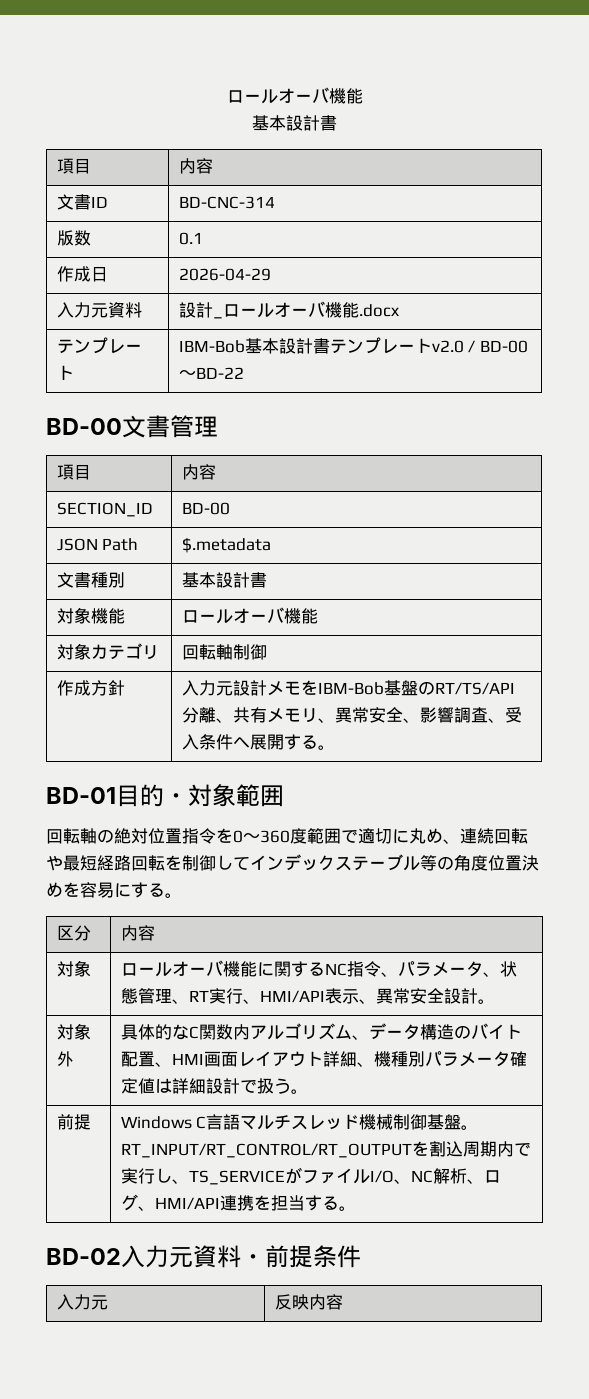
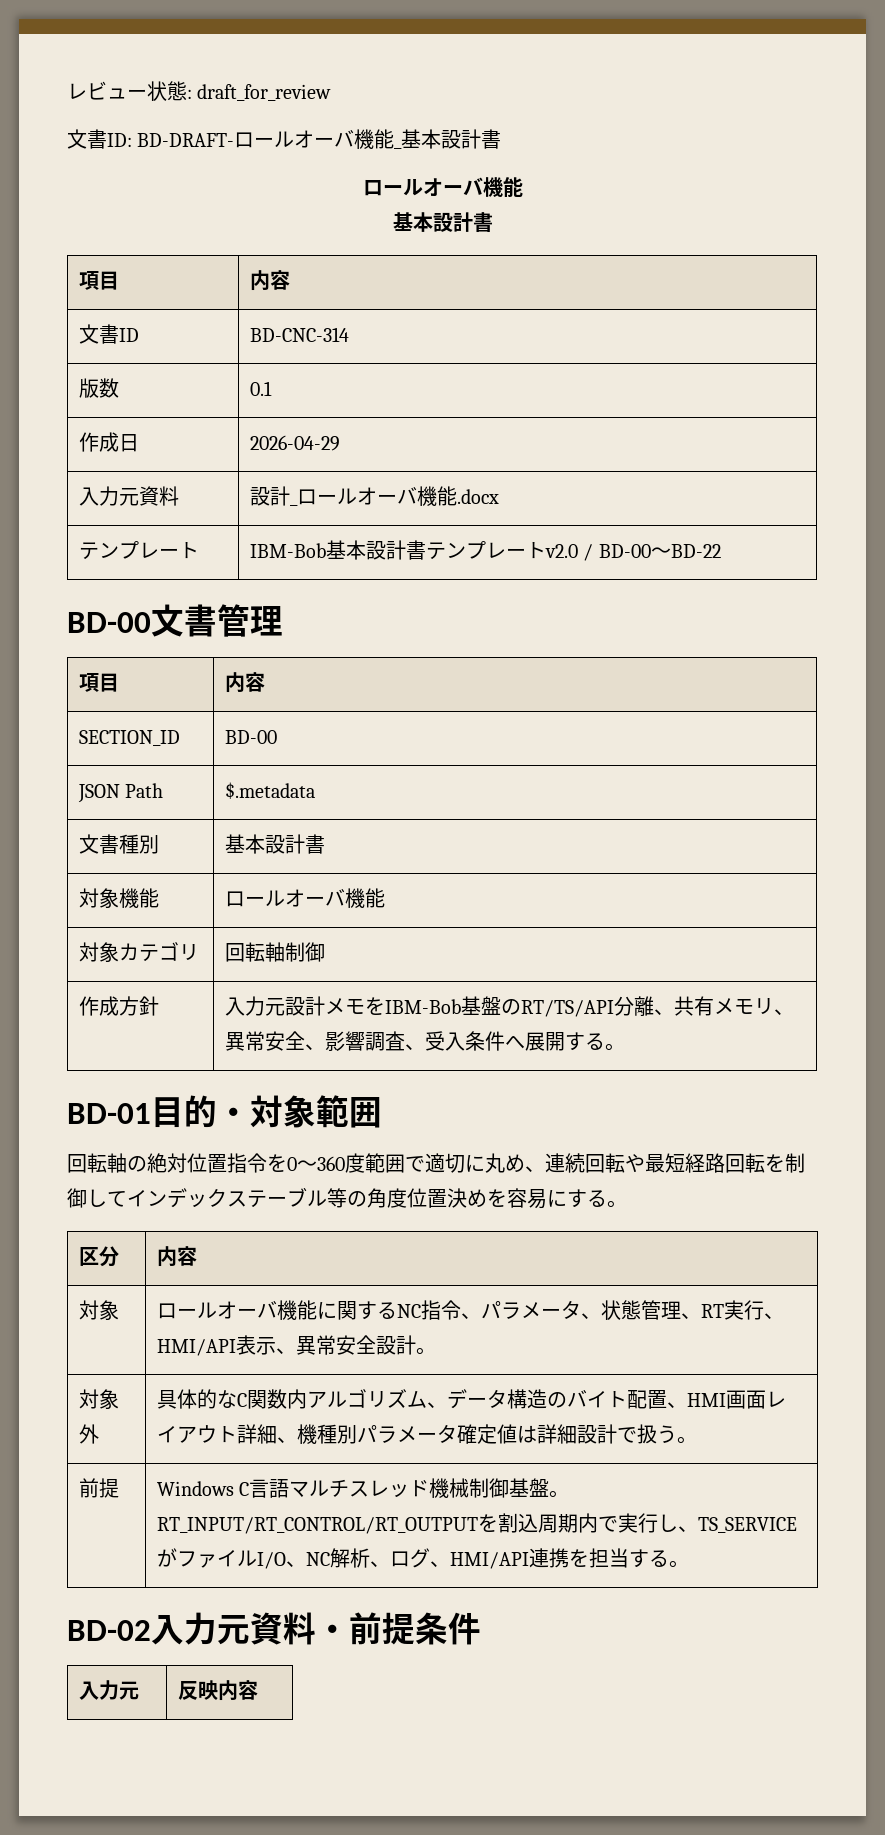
(226, 96) none -> [67,81,332,101] [67,129,502,149] レビュー状態: draft_for_review // 文書ID: BD-DRAFT-ロールオーバ機能_基本設計書 //

